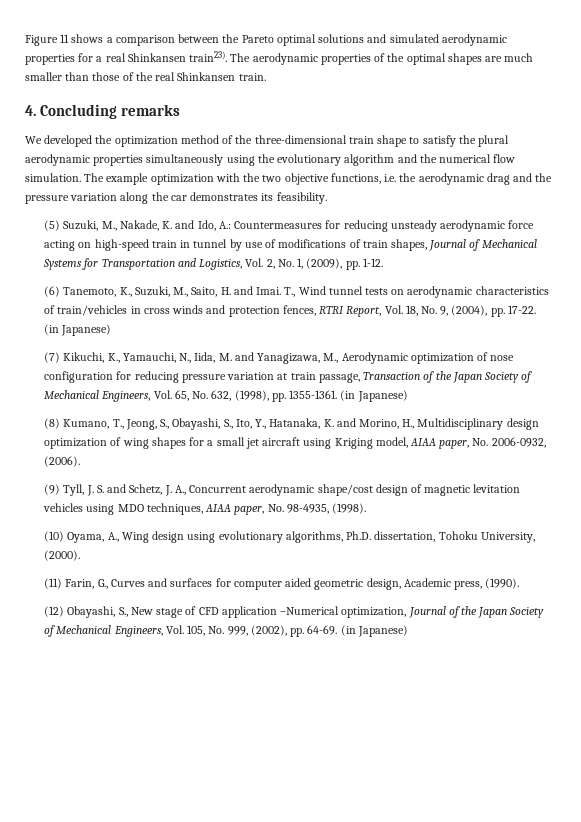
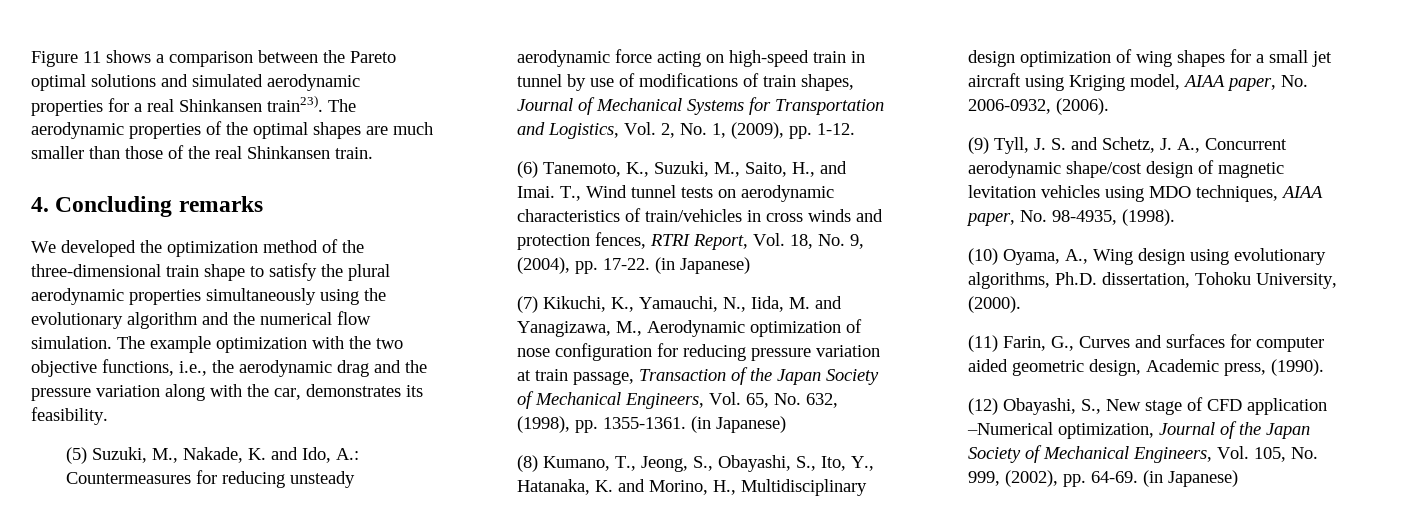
[384,174,397,182] i.e. -> [179,361,207,376] i.e.,
[151,192,187,201] the car -> [210,384,301,400] with the car,
[220,287,231,295] H. -> [792,162,816,177] H.,

